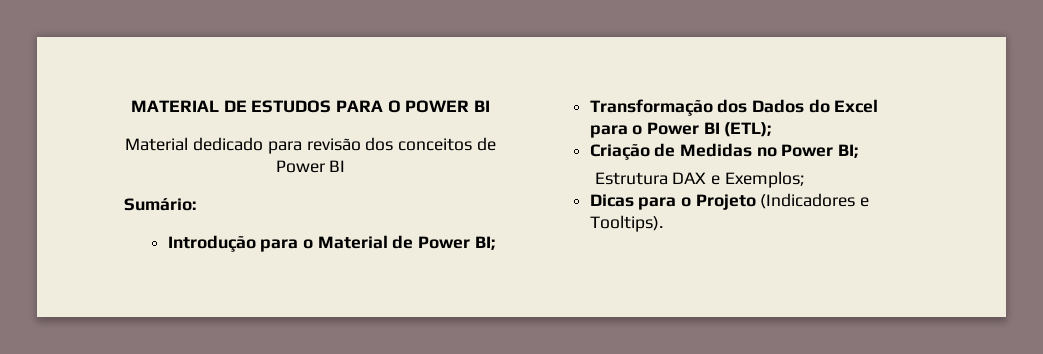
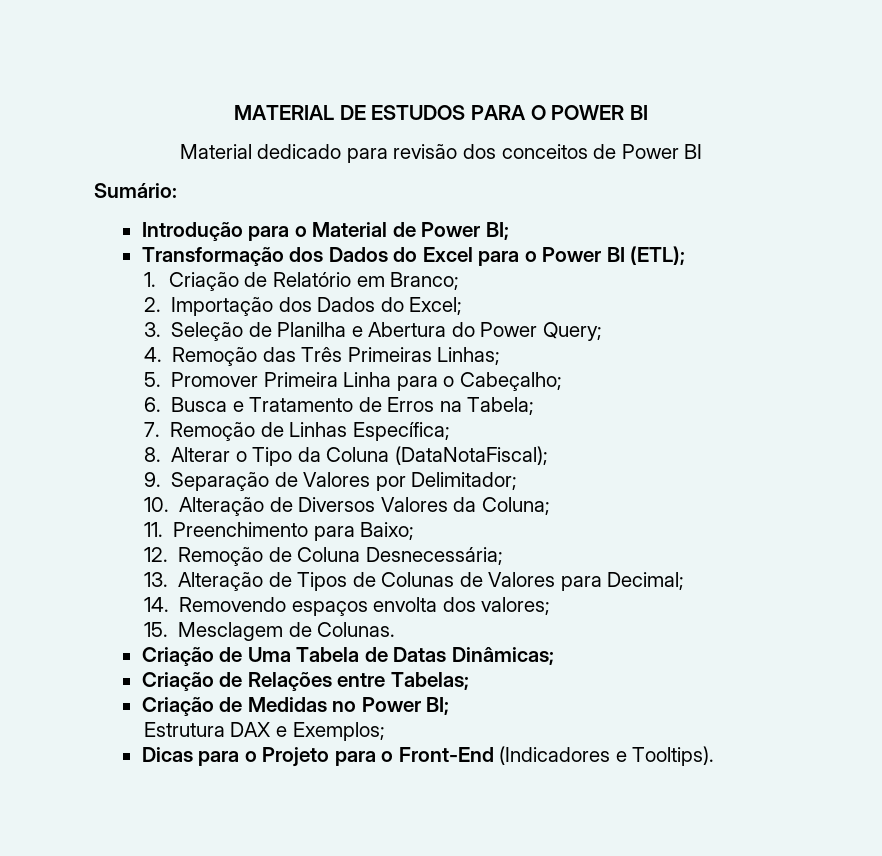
(772, 129) none -> [143,272,460,291] [143,297,463,316] [143,322,602,341] [143,347,501,366] [143,372,562,391] [143,397,535,415] [143,422,450,441] [143,446,548,466] [143,472,518,491] [143,497,550,516] [143,522,415,541] [143,547,503,566] [143,572,685,591] [143,597,551,616] [143,622,396,641] [141,647,554,666] [141,672,469,691] // 1. Criação de Relatório em Branco; // 2. Importação dos Dados do Excel; // 3. Seleção de Planilha e Abertura do Power Query; // 4. Remoção das Três Primeiras Linhas; // 5. Promover Primeira Linha para o Cabeçalho; // 6. Busca e Tratamento de Erros na Tabela; // 7. Remoção de Linhas Específica; // 8. Alterar o Tipo da Coluna (DataNotaFiscal); // 9. Separação de Valores por Delimitador; // 10. Alteração de Diversos Valores da Coluna; // 11. Preenchimento para Baixo; // 12. Remoção de Coluna Desnecessária; // 13. Alteração de Tipos de Colunas de Valores para Decimal; // 14. Removendo espaços envolta dos valores; // 15. Mesclagem de Colunas. // Criação de Uma Tabela de Datas Dinâmicas; // Criação de Relações entre Tabelas;
(756, 202) none -> [334,747,494,766] para o Front-End

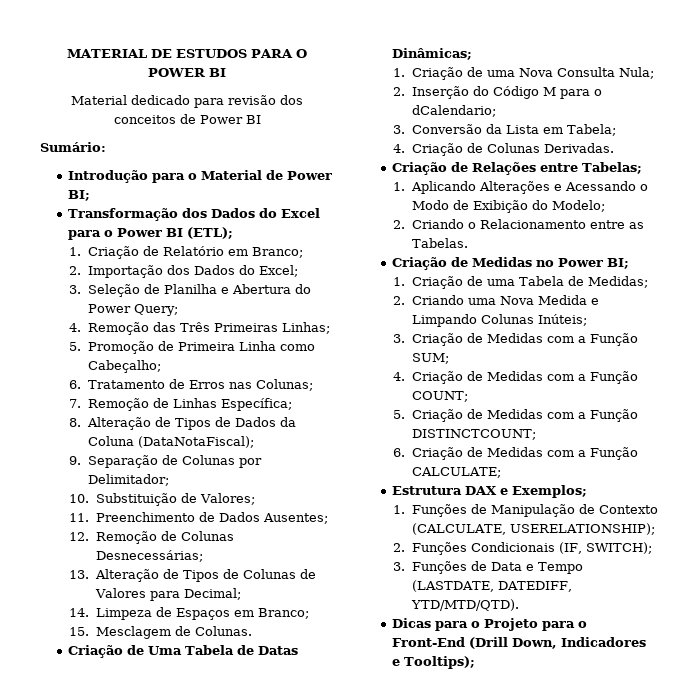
[171,372,455,391] Promover Primeira Linha para o -> [87,341,315,354] Promoção de Primeira Linha como
[171,397,244,412] Busca e -> (82, 384) none
[439,397,535,415] na Tabela; -> [228,379,313,391] nas Colunas;
[171,447,293,466] Alterar o Tipo -> [86,417,276,430] Alteração de Tipos de Dados
[303,472,371,487] Valores -> [181,455,235,465] Colunas
[179,497,550,516] Alteração de Diversos Valores da Coluna; -> [95,493,255,506] Substituição de Valores;
[313,522,415,541] para Baixo; -> [198,512,328,524] de Dados Ausentes;
[297,547,503,565] Coluna Desnecessária; -> [180,531,234,541] [95,550,203,562] Colunas Desnecessárias;
[179,597,551,616] Removendo espaços envolta dos valores; -> [95,607,309,620] Limpeza de Espaços em Branco;
(554, 656) none -> [393,67,654,80] [393,86,602,99] [411,105,496,117] [393,124,616,136] [393,143,614,156] // 1. Criação de uma Nova Consulta Nula; // 2. Inserção do Código M para o dCalendario; // 3. Conversão da Lista em Tabela; // 4. Criação de Colunas Derivadas.
(469, 681) none -> [393,181,648,194] [411,200,605,213] [393,219,644,229] [411,238,468,248] // 1. Aplicando Alterações e Acessando o Modo de Exibição do Modelo; // 2. Criando o Relacionamento entre as Tabelas.
[143,722,385,741] Estrutura DAX e Exemplos; -> [393,276,648,289] [393,295,599,305] [411,314,587,327] [393,333,638,346] [411,353,449,364] [393,371,638,384] [411,391,468,402] [393,409,638,422] [411,429,536,440] [393,447,638,460] [411,467,501,478] [392,485,588,498] [393,504,658,517] [411,523,655,535] [393,542,652,555] [393,561,583,574] [411,580,572,592] [410,599,519,611] 1. Criação de uma Tabela de Medidas; // 2. Criando uma Nova Medida e Limpando Colunas Inúteis; // 3. Criação de Medidas com a Função SUM; // 4. Criação de Medidas com a Função COUNT; // 5. Criação de Medidas com a Função DISTINCTCOUNT; // 6. Criação de Medidas com a Função CALCULATE; // Estrutura DAX e Exemplos; // 1. Funções de Manipulação de Contexto (CALCULATE, USERELATIONSHIP); // 2. Funções Condicionais (IF, SWITCH); // 3. Funções de Data e Tempo (LASTDATE, DATEDIFF, YTD/MTD/QTD).
[499,746,715,766] (Indicadores e Tooltips). -> [469,637,647,649] [392,656,476,669] (Drill Down, Indicadores e Tooltips);

